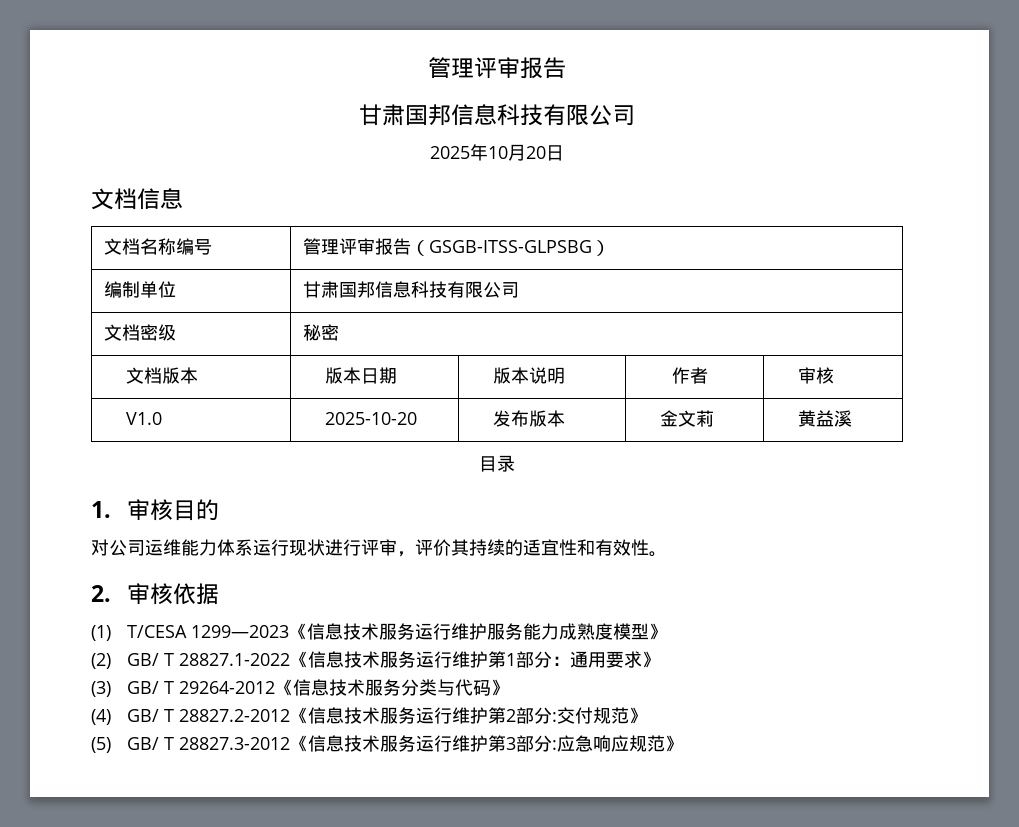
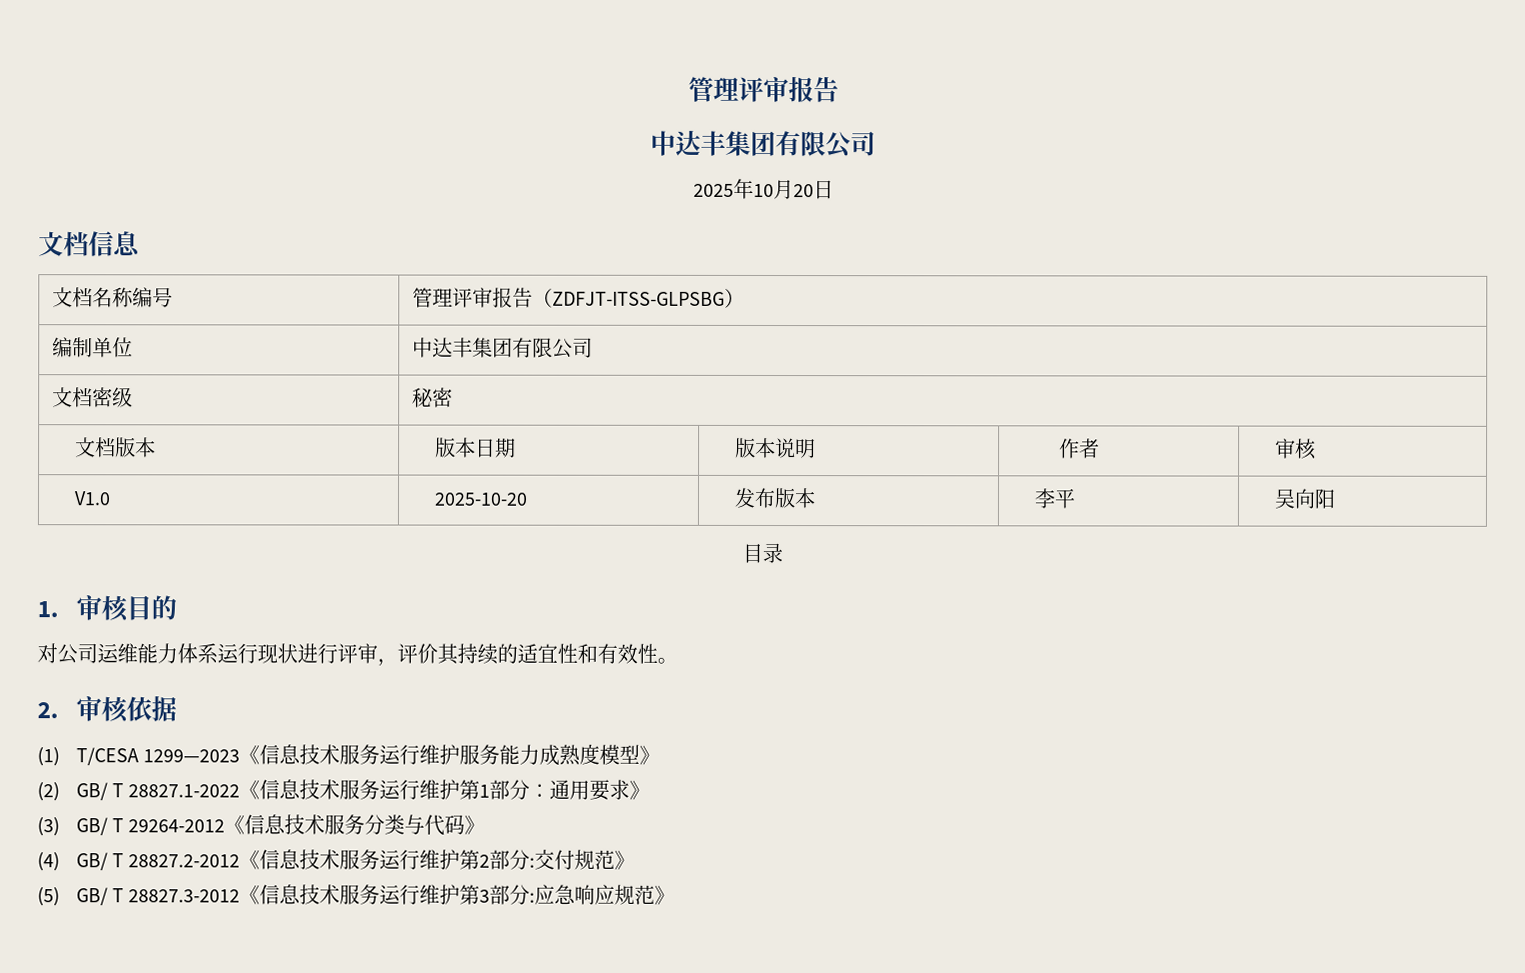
[359,104,543,126] 甘肃国邦信息科技 -> [650,130,776,157] 中达丰集团
[429,240,593,253] GSGB-ITSS-GLPSBG -> [552,291,726,306] ZDFJT-ITSS-GLPSBG
[303,281,448,298] 甘肃国邦信息科技 -> [412,337,514,358] 中达丰集团
[659,410,714,427] [797,410,852,427] 金文莉 | 黄益溪 -> [1034,488,1076,509] [1274,488,1336,509] 李平 | 吴向阳

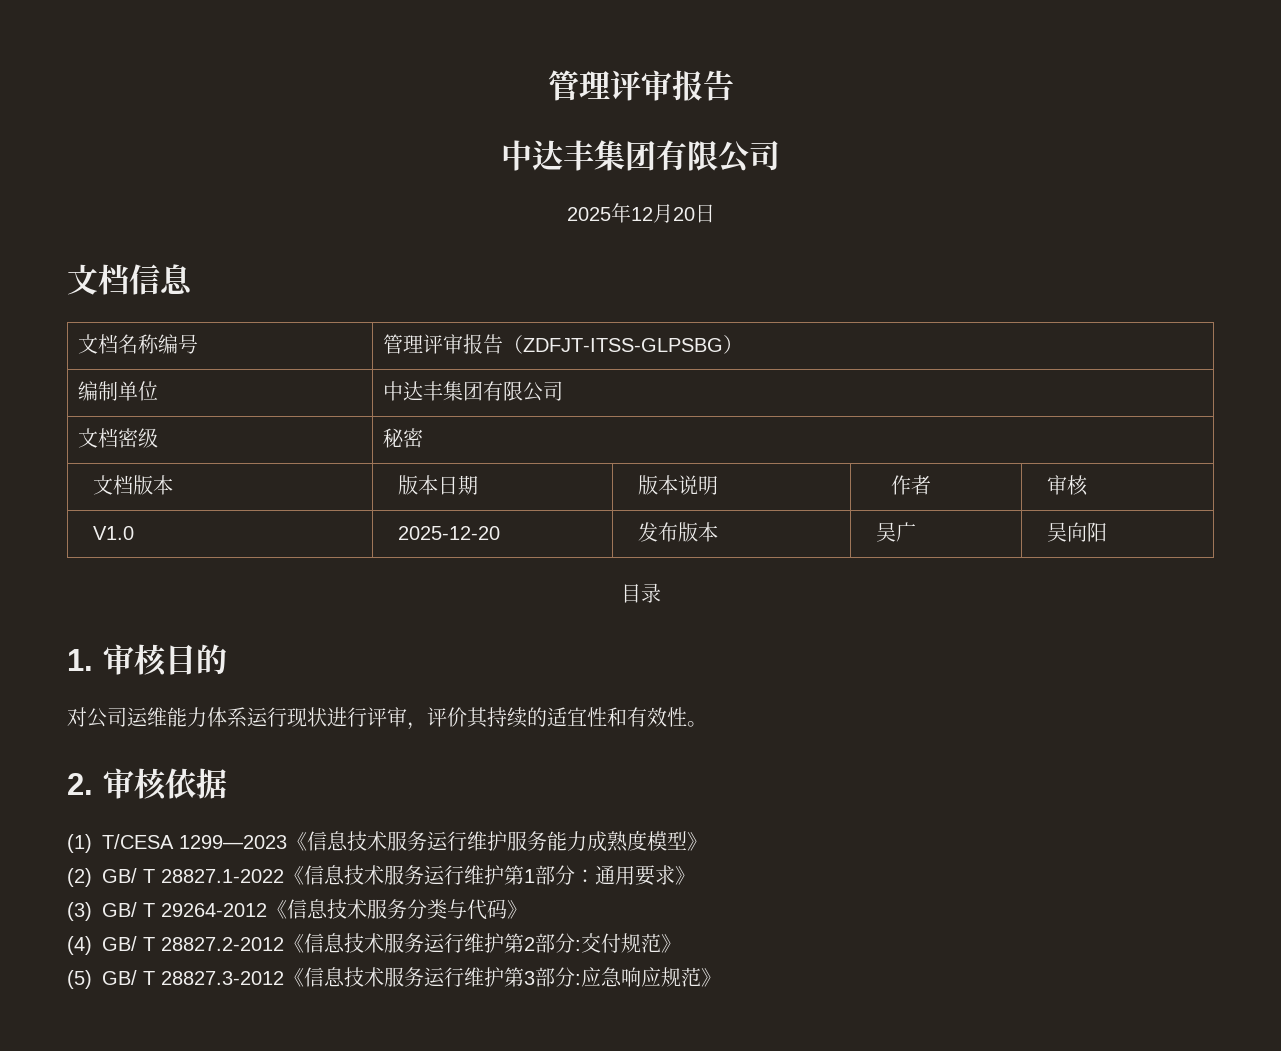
[752,183,774,198] 10 -> [630,207,653,221] 12
[434,492,528,506] 2025-10-20 -> [397,526,500,540] 2025-12-20
[1034,488,1076,509] 李平 -> [875,522,916,542] 吴广

